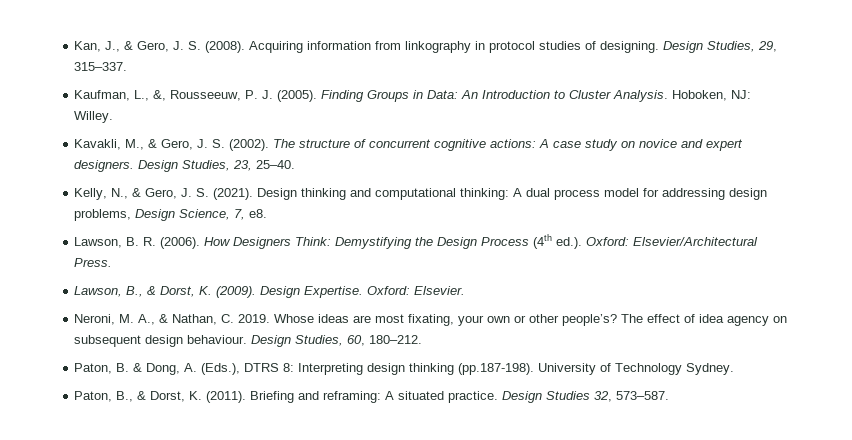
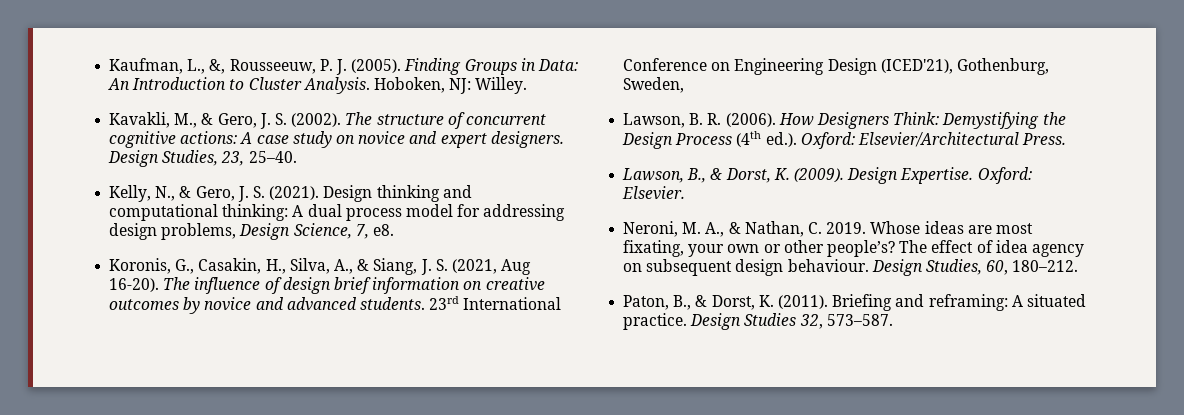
[74,41,778,53] [74,62,128,71] Kan, J., & Gero, J. S. (2008). Acquiring information from linkography in protocol studies of designing. Design Studies, 29, 315–337. // -> (109, 66) none
(268, 213) none -> [109,258,532,275] [109,277,545,294] [109,296,562,314] [623,58,1049,75] [623,77,685,93] // Koronis, G., Casakin, H., Silva, A., & Siang, J. S. (2021, Aug 16-20). The influence of design brief information on creative outcomes by novice and advanced students. 23rd International Conference on Engineering Design (ICED'21), Gothenburg, Sweden,
[74,363,735,375] // Paton, B. & Dong, A. (Eds.), DTRS 8: Interpreting design thinking (pp.187-198). University of Technology Sydney. -> (1079, 266) none

